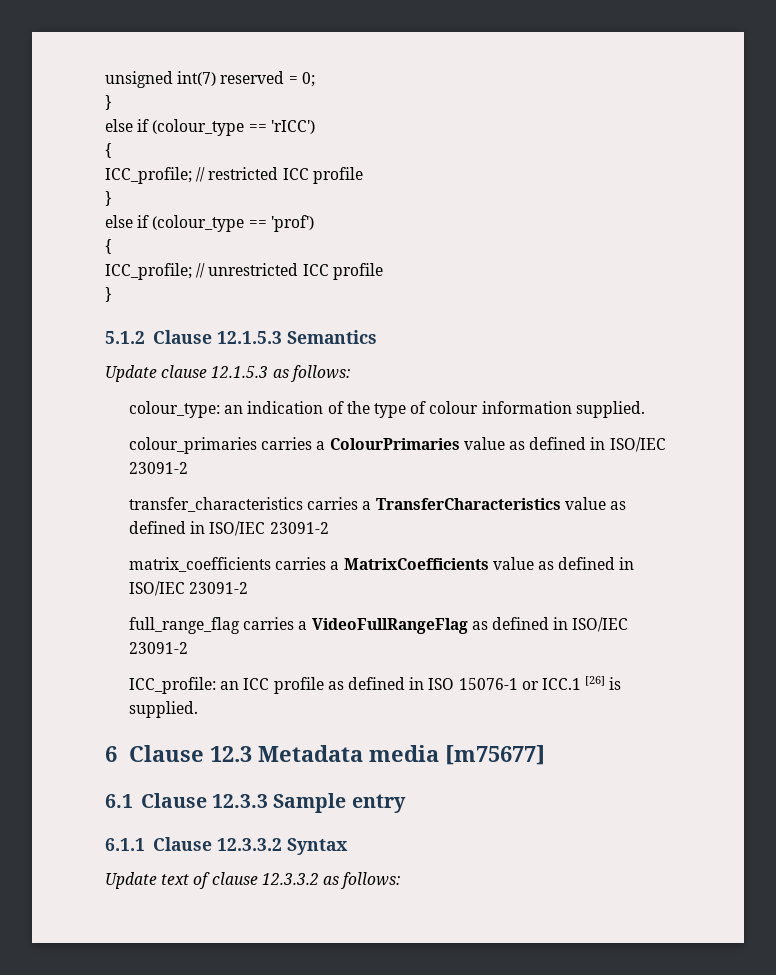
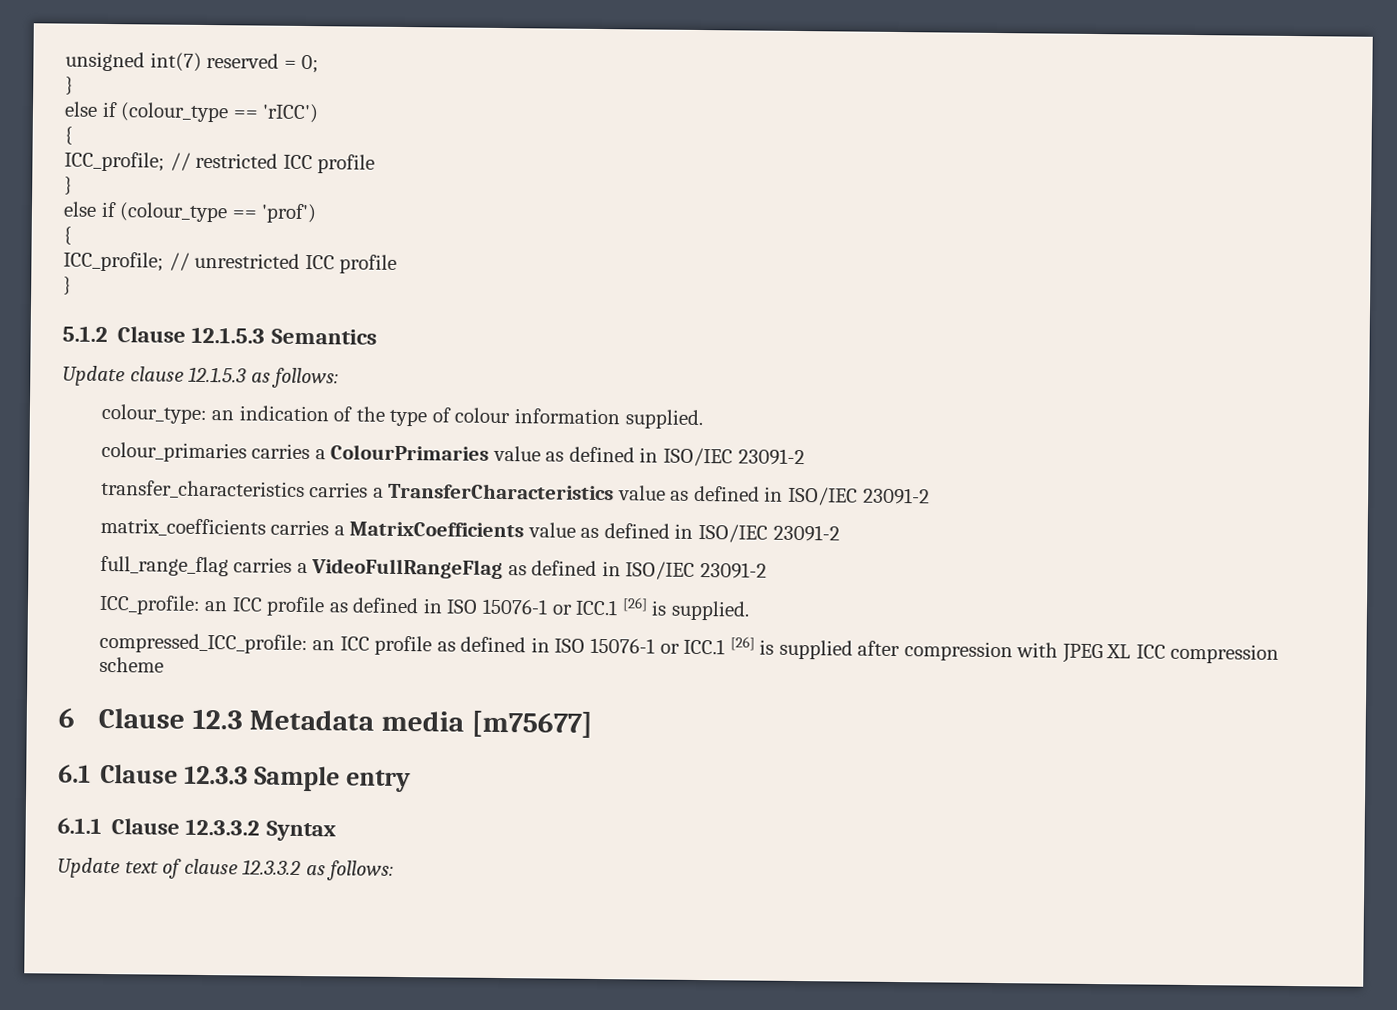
(199, 709) none -> [98,632,1280,664] [98,656,164,673] // compressed_ICC_profile: an ICC profile as defined in ISO 15076-1 or ICC.1 [26] is supplied after compression with JPEG XL ICC compression scheme

